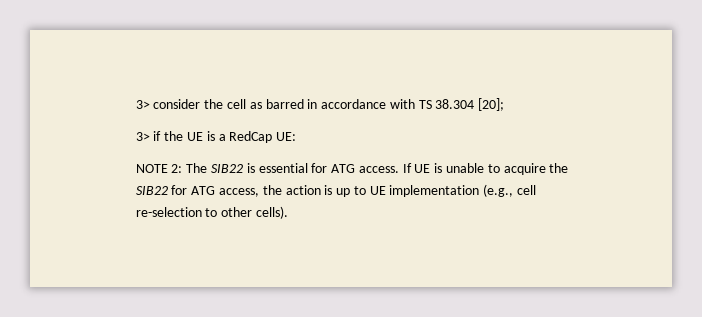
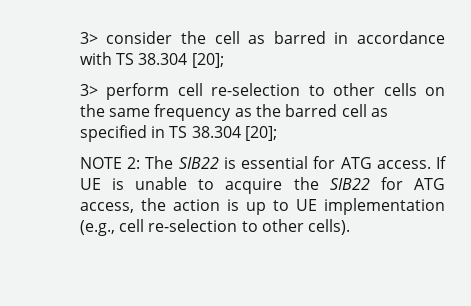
[153,131,297,143] if the UE is a RedCap UE: -> [106,83,445,100] [79,104,389,121] [79,125,278,142] perform cell re-selection to other cells on the same frequency as the barred cell as specified in TS 38.304 [20];

